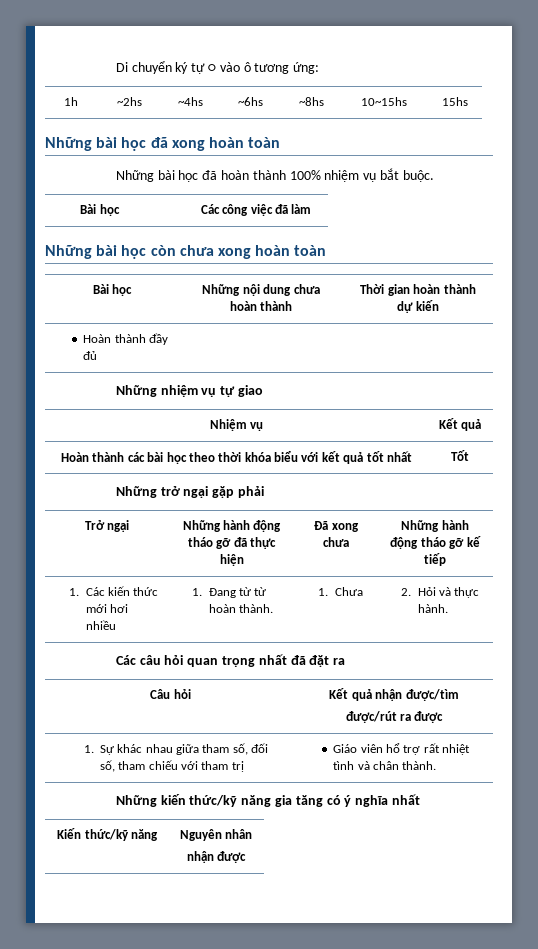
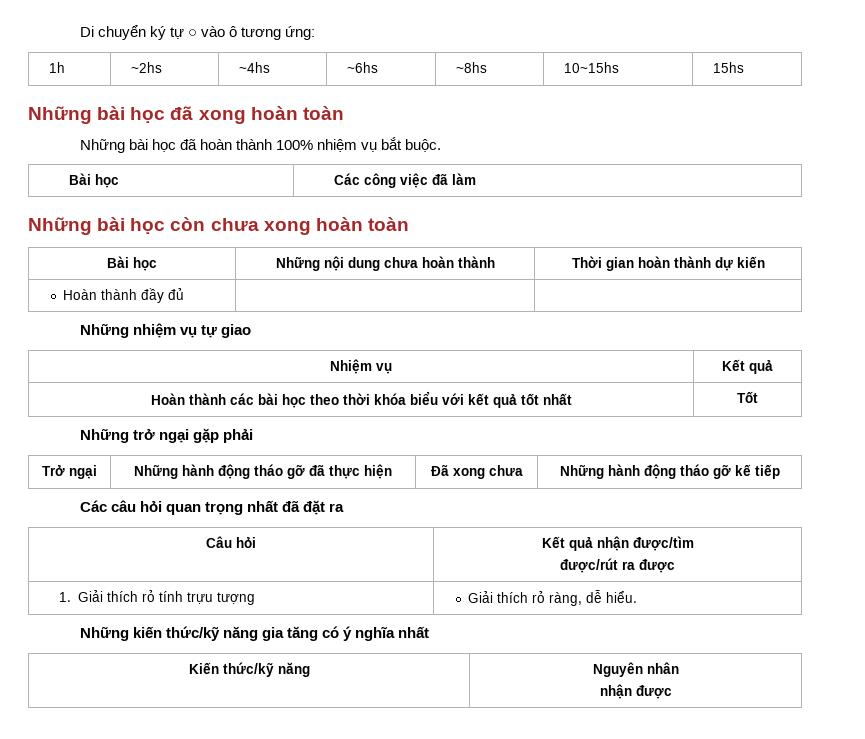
[69,586,159,596] [85,604,129,613] [85,620,116,630] [192,587,267,598] [208,604,274,613] [318,587,363,596] [401,587,480,598] [417,604,448,613] // 1. Các kiến thức mới hơi nhiều | 1. Đang từ từ hoàn thành. | 1. Chưa | 2. Hỏi và thực hành. -> (780, 471) none
[99,743,269,755] [99,760,244,772] [333,743,471,755] [333,761,437,770] Sự khác nhau giữa tham số, đối số, tham chiếu với tham trị | Giáo viên hổ trợ rất nhiệt tình và chân thành. -> [77,590,255,605] [468,590,638,606] Giải thích rỏ tính trựu tượng | Giải thích rỏ ràng, dễ hiểu.

